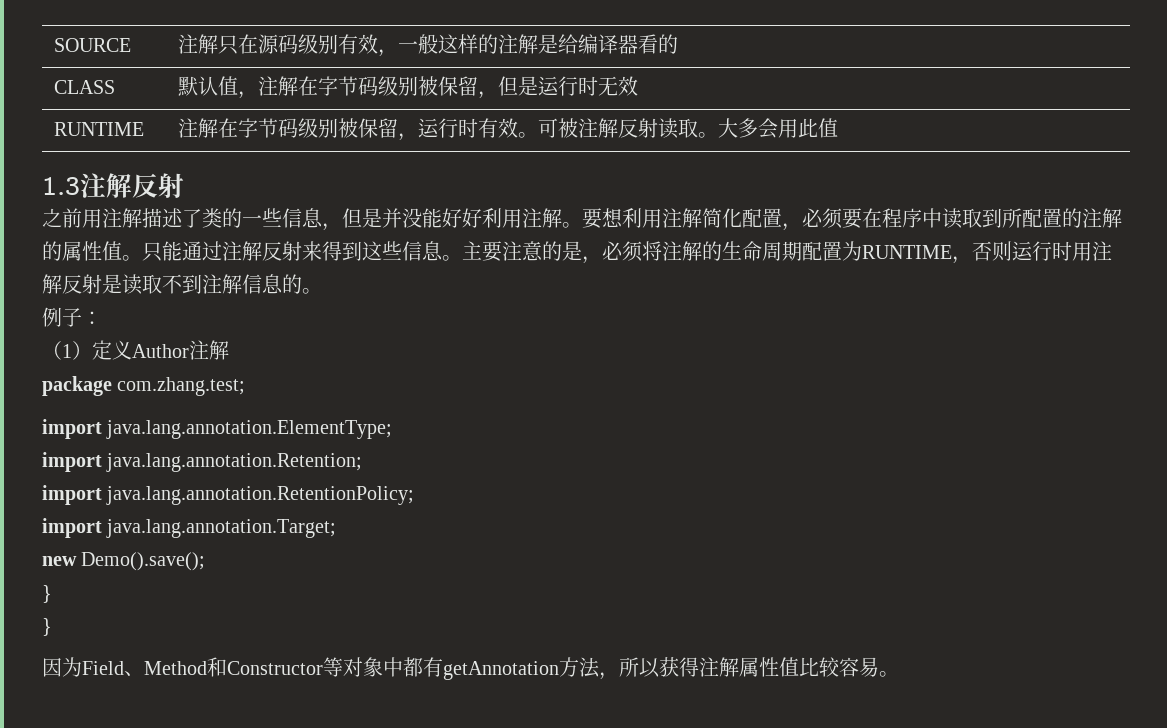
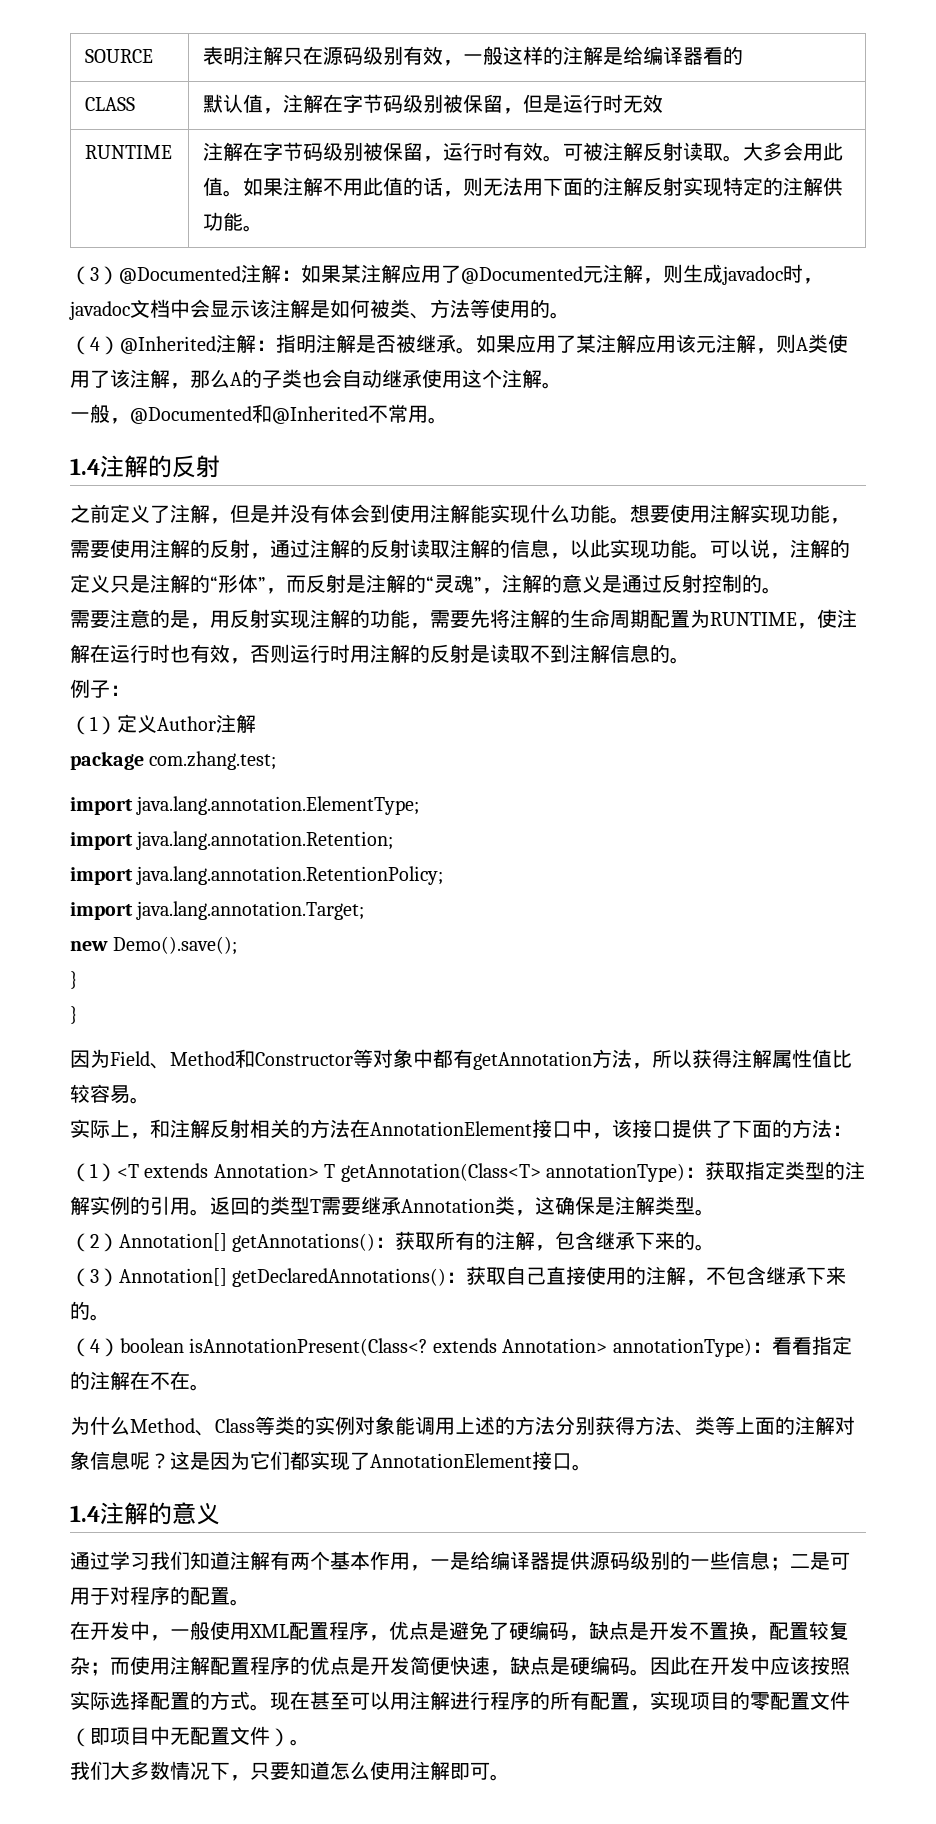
(131, 45) none -> [203,46,244,65] 表明
[42,173,184,198] [42,208,1122,231] [42,241,643,264] // 1.3注解反射 // 之前用注解描述了类的一些信息，但是并没能好好利用注解。要想利用注解简化配置，必须要在程序中读取到所配置的注解的属性值。只能通过注解反射来得到这些信息。主要注意的是，必须 -> [223,177,844,197] [203,212,264,232] [70,264,823,285] [69,299,570,320] [70,334,848,355] [70,369,562,389] [70,404,448,424] [70,455,220,478] [70,504,850,524] [70,539,850,559] [70,574,782,594] [70,609,490,629] 。如果注解不用此值的话，则无法用下面的注解反射实现特定的注解供功能。 // （3）@Documented注解：如果某注解应用了@Documented元注解，则生成javadoc时，javadoc文档中会显示该注解是如何被类、方法等使用的。 // （4）@Inherited注解：指明注解是否被继承。如果应用了某注解应用该元注解，则A类使用了该注解，那么A的子类也会自动继承使用这个注解。 // 一般，@Documented和@Inherited不常用。 // 1.4注解的反射 // 之前定义了注解，但是并没有体会到使用注解能实现什么功能。想要使用注解实现功能，需要使用注解的反射，通过注解的反射读取注解的信息，以此实现功能。可以说，注解的定义只是注解的“形体”，而反射是注解的“灵魂”，注解的意义是通过反射控制的。 // 需要注意的是，用反射实现注解的功能，需要先
(972, 260) none -> [817,609,857,628] [70,644,250,664] 使注解在运行时也有效，
(62, 284) none -> [410,644,430,663] 的
(899, 674) none -> [70,1119,852,1139] [70,1161,865,1182] [70,1196,715,1216] [70,1231,716,1252] [70,1266,847,1287] [70,1301,110,1321] [70,1336,852,1357] [70,1371,210,1391] [70,1416,855,1436] [70,1451,592,1471] [70,1502,220,1525] [70,1551,850,1571] [70,1586,250,1606] [70,1621,849,1641] [70,1656,850,1676] [70,1691,850,1711] [70,1726,310,1747] [70,1761,510,1781] // 实际上，和注解反射相关的方法在AnnotationElement接口中，该接口提供了下面的方法： // （1）<T extends Annotation> T getAnnotation(Class<T> annotationType)：获取指定类型的注解实例的引用。返回的类型T需要继承Annotation类，这确保是注解类型。 // （2）Annotation[] getAnnotations()：获取所有的注解，包含继承下来的。 // （3）Annotation[] getDeclaredAnnotations()：获取自己直接使用的注解，不包含继承下来的。 // （4）boolean isAnnotationPresent(Class<? extends Annotation> annotationType)：看看指定的注解在不在。 // 为什么Method、Class等类的实例对象能调用上述的方法分别获得方法、类等上面的注解对象信息呢？这是因为它们都实现了AnnotationElement接口。 // 1.4注解的意义 // 通过学习我们知道注解有两个基本作用，一是给编译器提供源码级别的一些信息；二是可用于对程序的配置。 // 在开发中，一般使用XML配置程序，优点是避免了硬编码，缺点是开发不置换，配置较复杂；而使用注解配置程序的优点是开发简便快速，缺点是硬编码。因此在开发中应该按照实际选择配置的方式。现在甚至可以用注解进行程序的所有配置，实现项目的零配置文件（即项目中无配置文件）。 // 我们大多数情况下，只要知道怎么使用注解即可。

